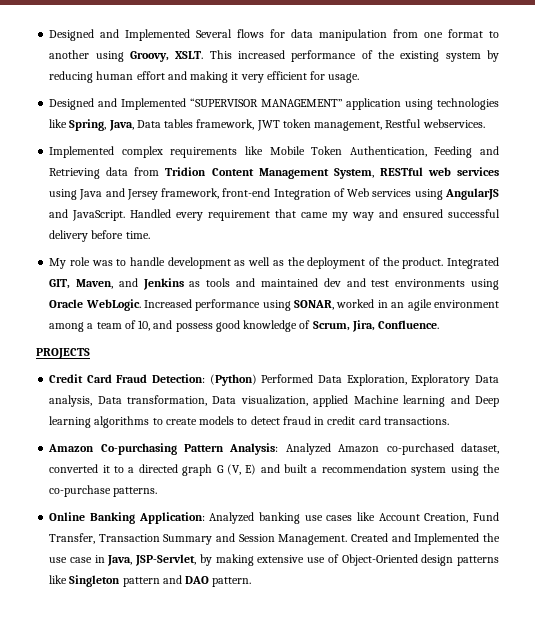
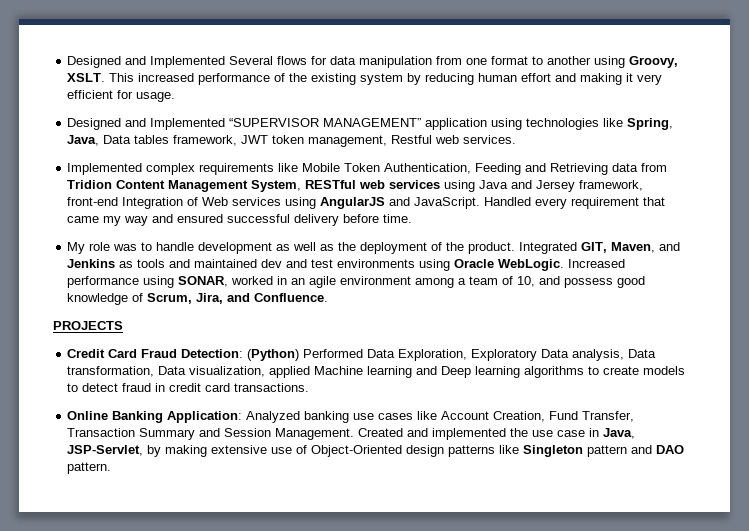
[422,119,485,128] webservices. -> [435,135,517,144] web services.
(375, 326) none -> [227,293,251,302] and
[48,443,499,455] [49,464,500,476] [49,485,158,497] // Amazon Co-purchasing Pattern Analysis: Analyzed Amazon co-purchased dataset, converted it to a directed graph G (V, E) and built a recommendation system using the co-purchase patterns. -> (310, 387) none
[414,533,480,545] Implemented -> [432,428,507,440] implemented

